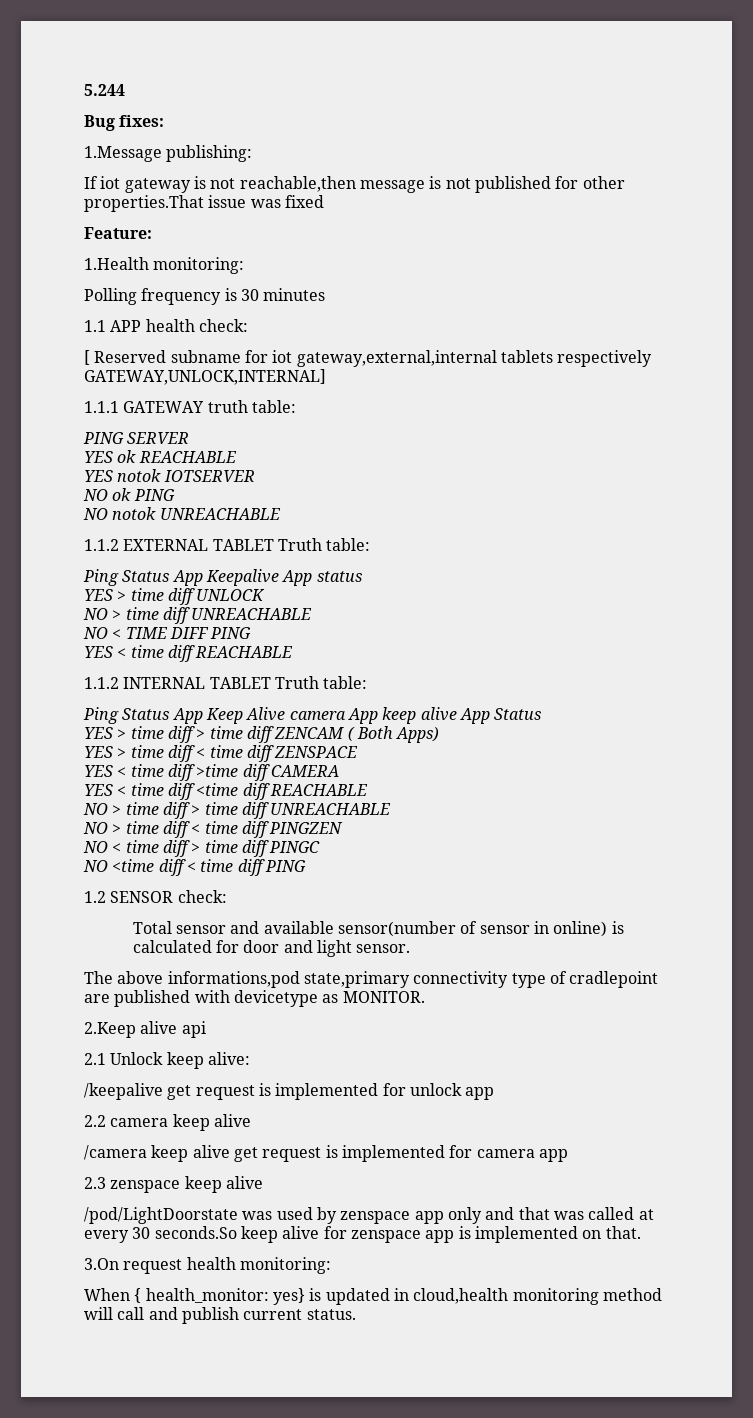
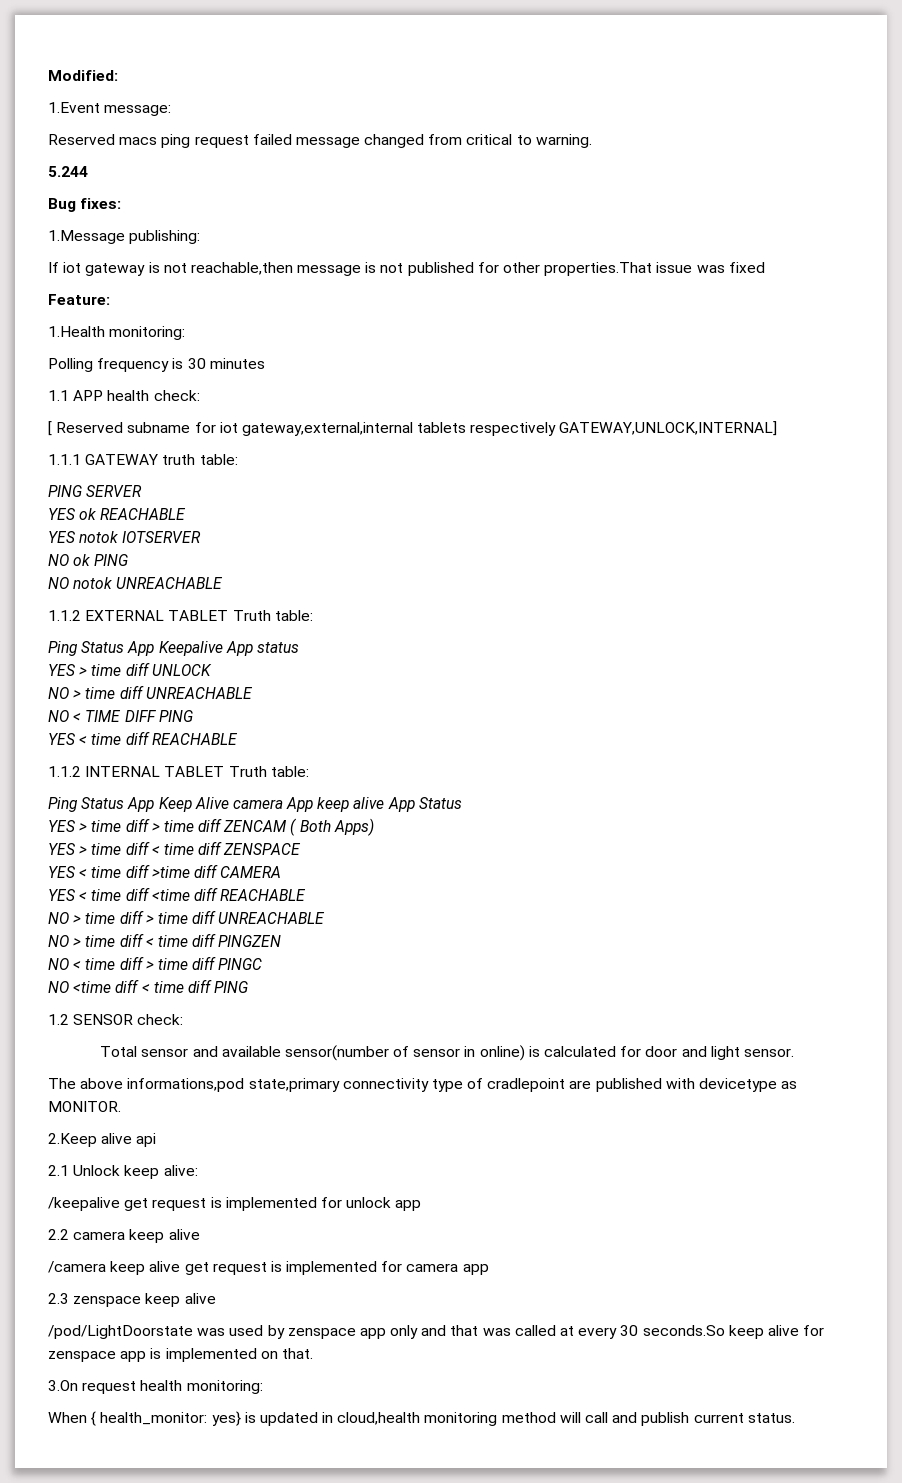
(84, 90) none -> [48,70,118,81] [48,102,172,116] [48,134,592,148] Modified: // 1.Event message: // Reserved macs ping request failed message changed from critical to warning. //

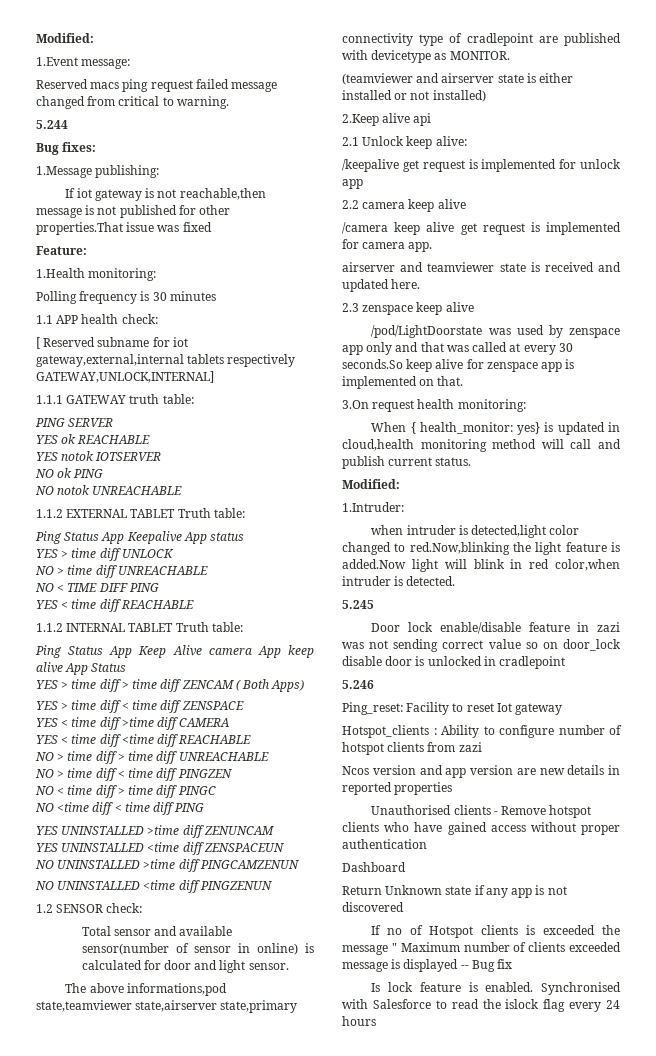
(249, 987) none -> [36,825,274,838] [36,842,284,855] [35,859,299,872] [35,880,272,893] // YES UNINSTALLED >time diff ZENUNCAM // YES UNINSTALLED <time diff ZENSPACEUN // NO UNINSTALLED >time diff PINGCAMZENUN // NO UNINSTALLED <time diff PINGZENUN
(245, 1085) none -> [36,1000,218,1012] state,teamviewer state,airserver
(121, 1106) none -> [342,73,574,85] [342,90,486,102] // (teamviewer and airserver state is either installed or not installed)
[462,1264,489,1275] app -> [408,242,433,252] [342,262,621,272] [342,279,421,292] app. // airserver and teamviewer state is received and updated here.
(795, 1418) none -> [342,479,400,489] [342,502,404,512] [371,525,580,538] [342,542,620,555] [342,559,620,572] [342,576,456,586] [342,600,374,609] [371,622,620,634] [342,639,621,652] [342,656,566,669] [342,680,374,689] [342,702,563,715] [342,725,622,738] [342,742,482,755] [342,765,620,778] [342,782,453,795] [371,805,592,818] [342,822,620,835] [342,839,427,849] [342,862,406,872] [342,885,567,898] [342,902,404,912] [371,925,620,938] [342,942,621,955] [342,959,513,972] [371,982,621,995] [342,999,620,1012] [342,1016,376,1026] // Modified: // 1.Intruder: // when intruder is detected,light color changed to red.Now,blinking the light feature is added.Now light will blink in red color,when intruder is detected. // 5.245 // Door lock enable/disable feature in zazi was not sending correct value so on door_lock disable door is unlocked in cradlepoint // 5.246 // Ping_reset: Facility to reset Iot gateway // Hotspot_clients : Ability to configure number of hotspot clients from zazi // Ncos version and app version are new details in reported properties // Unauthorised clients - Remove hotspot clients who have gained access without proper authentication // Dashboard // Return Unknown state if any app is not discovered // If no of Hotspot clients is exceeded the message " Maximum number of clients exceeded message is displayed -- Bug fix // Is lock feature is enabled. Synchronised with Salesforce to read the islock flag every 24 hours

